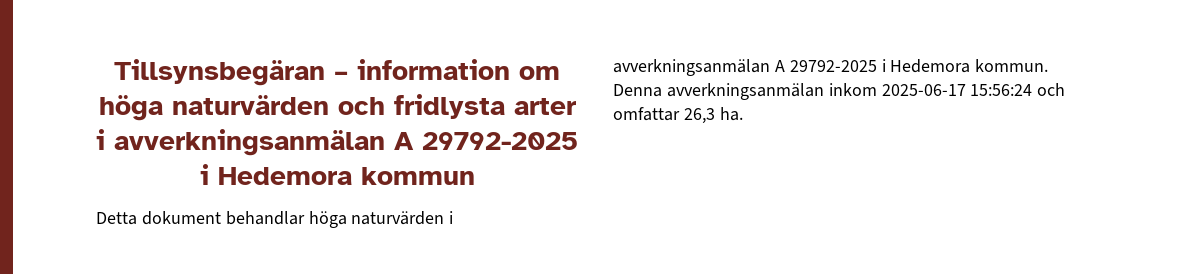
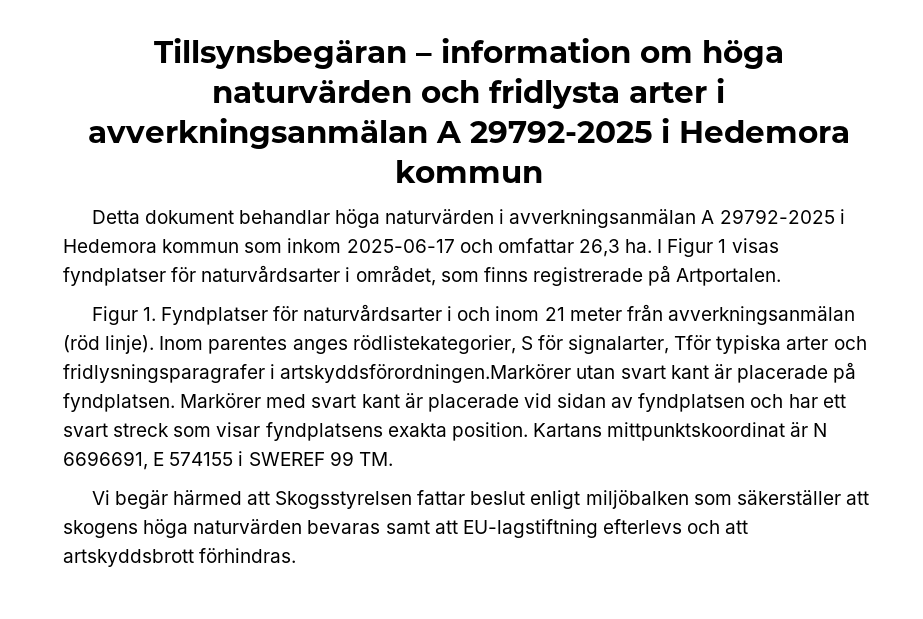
[975,59,1049,72] [613,83,824,100] kommun. Denna avverkningsanmälan -> [162,239,283,253] kommun som
[970,84,1033,96] 15:56:24 -> (455, 246) none
(743, 114) none -> [657,238,779,257] [63,265,782,286] [91,304,855,325] [63,335,867,354] [63,362,857,383] [63,393,846,412] [63,422,828,441] [63,451,393,470] [91,490,869,509] [63,519,749,538] [63,548,297,567] I Figur 1 visas fyndplatser för naturvårdsarter i området, som finns registrerade på Artportalen. // Figur 1. Fyndplatser för naturvårdsarter i och inom 21 meter från avverkningsanmälan (röd linje). Inom parentes anges rödlistekategorier, S för signalarter, Tför typiska arter och fridlysningsparagrafer i artskyddsförordningen.Markörer utan svart kant är placerade på fyndplatsen. Markörer med svart kant är placerade vid sidan av fyndplatsen och har ett svart streck som visar fyndplatsens exakta position. Kartans mittpunktskoordinat är N 6696691, E 574155 i SWEREF 99 TM. // Vi begär härmed att Skogsstyrelsen fattar beslut enligt miljöbalken som säkerställer att skogens höga naturvärden bevaras samt att EU-lagstiftning efterlevs och att artskyddsbrott förhindras.

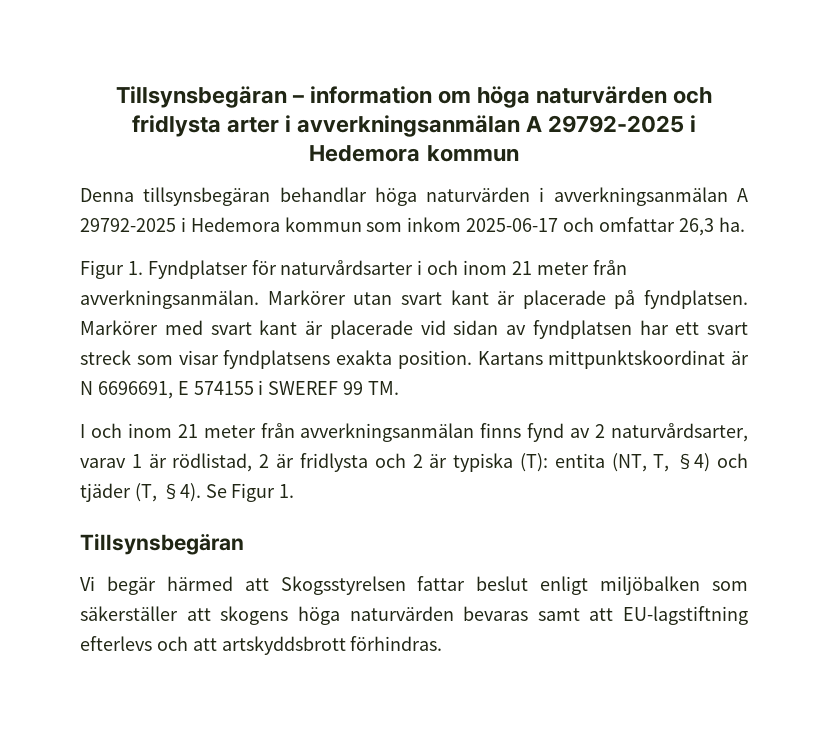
[91,210,234,224] Detta dokument -> [80,187,271,206] Denna tillsynsbegäran
[657,238,779,257] [63,265,782,286] I Figur 1 visas fyndplatser för naturvårdsarter i området, som finns registrerade på Artportalen. -> (745, 224) none
[667,306,855,325] [63,335,867,354] [63,364,572,383] avverkningsanmälan (röd linje). Inom parentes anges rödlistekategorier, S för signalarter, Tför typiska arter och fridlysningsparagrafer i artskyddsförordningen.Markörer -> [80,290,346,309] avverkningsanmälan. Markörer
[750,394,784,408] och -> (632, 329) none
(393, 459) none -> [80,423,748,442] [80,453,748,472] [80,483,295,502] [80,533,244,555] // I och inom 21 meter från avverkningsanmälan finns fynd av 2 naturvårdsarter, varav 1 är rödlistad, 2 är fridlysta och 2 är typiska (T): entita (NT, T, §4) och tjäder (T, §4). Se Figur 1. // Tillsynsbegäran

